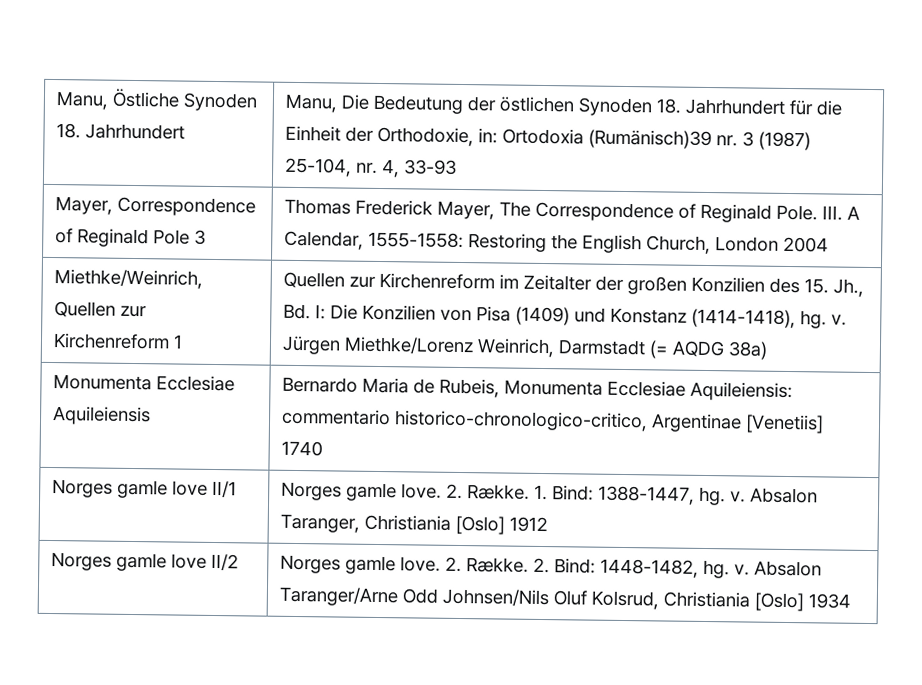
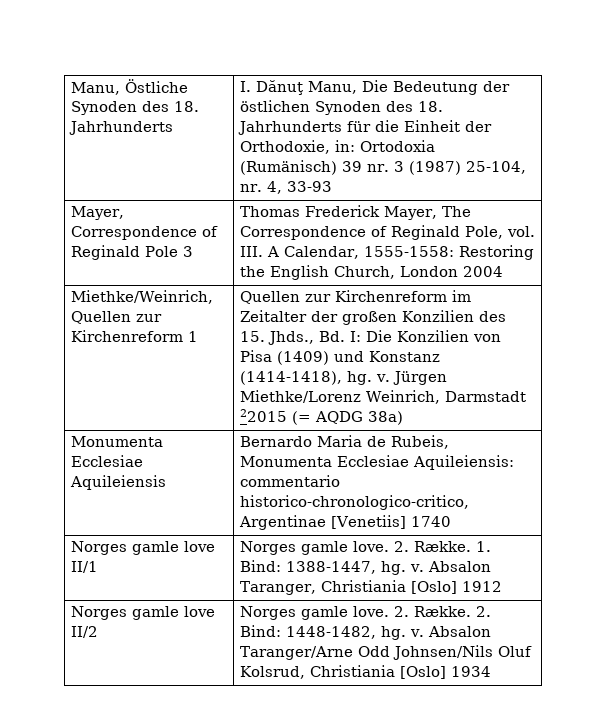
[56,123,186,140] 18. Jahrhundert | -> [141,101,199,112] [68,121,173,135] [239,80,303,95] des 18. Jahrhunderts | I. Dănuţ
[656,98,786,115] 18. Jahrhundert -> [385,101,443,112] [237,121,342,135] des 18. Jahrhunderts
[588,129,713,150] (Rumänisch)39 -> [239,160,362,175] (Rumänisch) 39
[776,204,819,221] Pole. -> [464,226,535,239] Pole, vol.
[833,278,865,297] Jh., -> [267,331,314,345] Jhds.,
(647, 347) none -> [239,409,287,422] 22015

